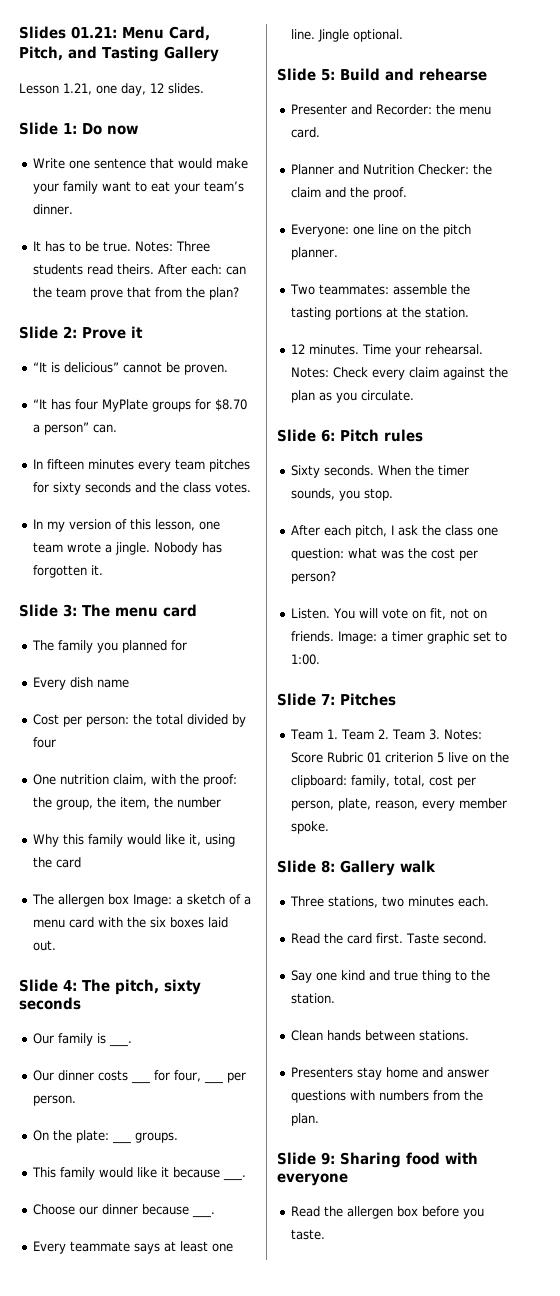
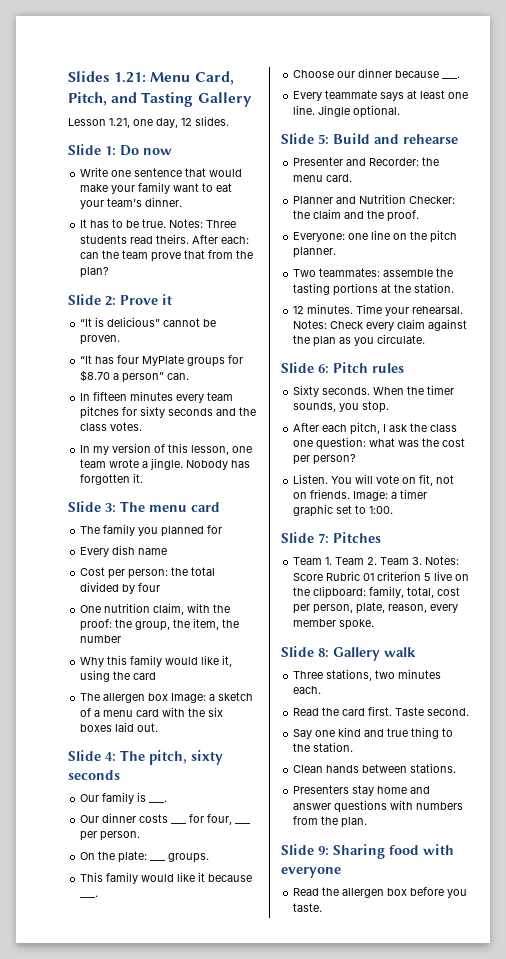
[71,26,117,39] 01.21: -> [114,72,147,83] 1.21:

